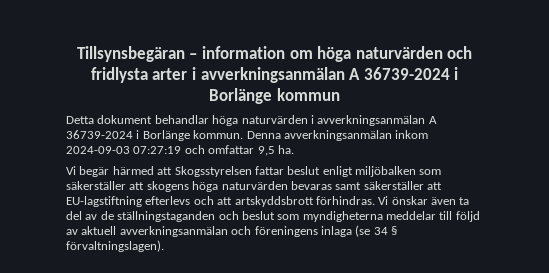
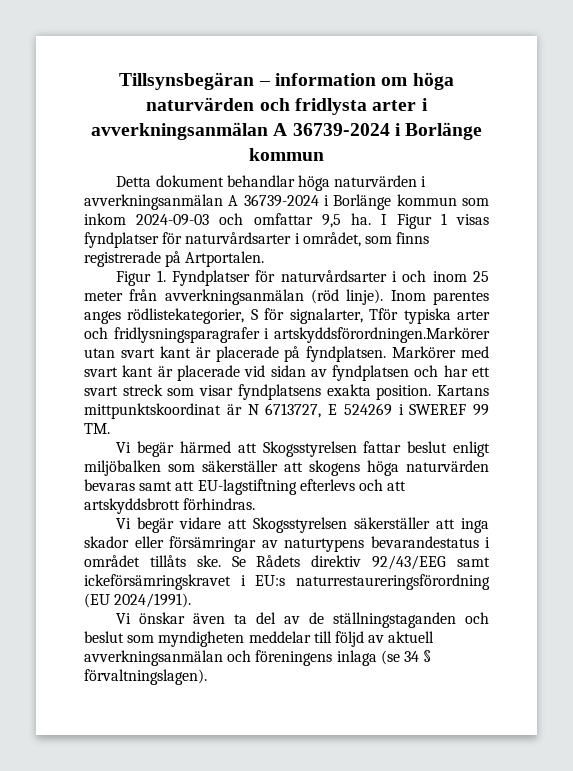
[193,130,392,141] kommun. Denna avverkningsanmälan -> [396,194,489,206] kommun som
[133,146,182,154] 07:27:19 -> (210, 220) none
(294, 149) none -> [381,213,490,229] [84,232,430,248] [84,251,265,267] [116,270,489,286] [84,289,489,305] [84,308,490,324] [84,327,490,343] [84,346,489,362] [84,365,491,381] [84,384,489,400] [84,403,489,419] [84,423,110,434] I Figur 1 visas fyndplatser för naturvårdsarter i området, som finns registrerade på Artportalen. // Figur 1. Fyndplatser för naturvårdsarter i och inom 25 meter från avverkningsanmälan (röd linje). Inom parentes anges rödlistekategorier, S för signalarter, Tför typiska arter och fridlysningsparagrafer i artskyddsförordningen.Markörer utan svart kant är placerade på fyndplatsen. Markörer med svart kant är placerade vid sidan av fyndplatsen och har ett svart streck som visar fyndplatsens exakta position. Kartans mittpunktskoordinat är N 6713727, E 524269 i SWEREF 99 TM.
[363,181,424,190] säkerställer -> (173, 486) none
(375, 200) none -> [116,517,489,533] [84,536,490,552] [84,555,490,570] [84,574,490,590] [84,593,192,608] // Vi begär vidare att Skogsstyrelsen säkerställer att inga skador eller försämringar av naturtypens bevarandestatus i området tillåts ske. Se Rådets direktiv 92/43/EEG samt ickeförsämringskravet i EU:s naturrestaureringsförordning (EU 2024/1991). //
[302,211,383,222] myndigheterna -> [158,631,245,647] myndigheten

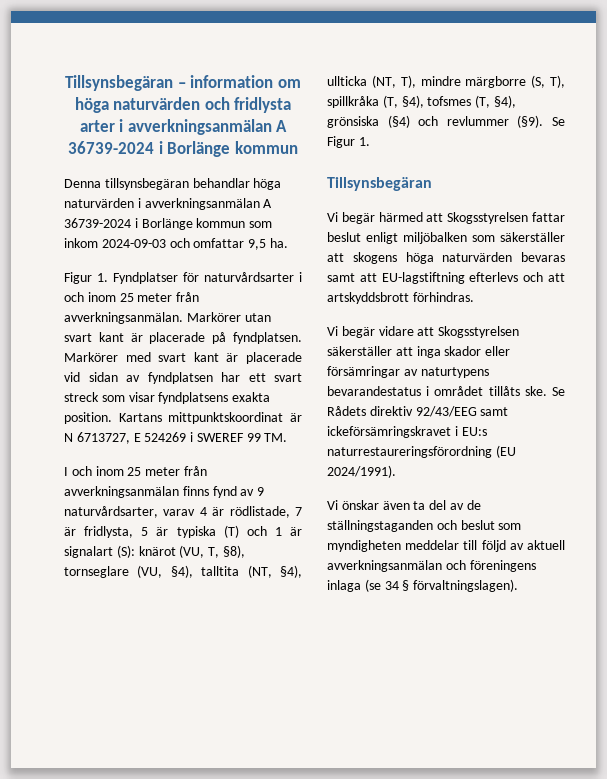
[116,175,224,187] Detta dokument -> [64,178,189,190] Denna tillsynsbegäran
[381,213,490,229] [84,232,430,248] [84,251,265,267] I Figur 1 visas fyndplatser för naturvårdsarter i området, som finns registrerade på Artportalen. -> (288, 243) none
[164,289,489,305] [84,308,490,324] [84,327,490,343] avverkningsanmälan (röd linje). Inom parentes anges rödlistekategorier, S för signalarter, Tför typiska arter och fridlysningsparagrafer i artskyddsförordningen.Markörer -> [64,312,241,324] avverkningsanmälan. Markörer
[414,365,439,377] och -> (213, 378) none
(110, 428) none -> [64,466,207,476] [64,486,265,498] [64,506,302,518] [64,525,302,538] [64,545,245,558] [64,565,302,578] [327,75,565,88] [327,95,516,108] [327,115,565,128] [327,136,370,148] [327,177,432,191] // I och inom 25 meter från avverkningsanmälan finns fynd av 9 naturvårdsarter, varav 4 är rödlistade, 7 är fridlysta, 5 är typiska (T) och 1 är signalart (S): knärot (VU, T, §8), tornseglare (VU, §4), talltita (NT, §4), ullticka (NT, T), mindre märgborre (S, T), spillkråka (T, §4), tofsmes (T, §4), grönsiska (§4) och revlummer (§9). Se Figur 1. // Tillsynsbegäran

